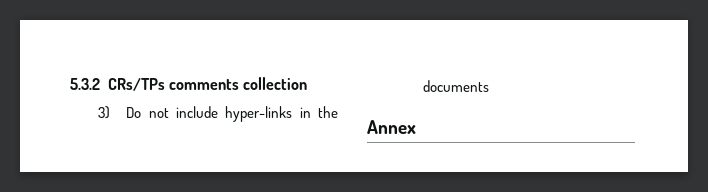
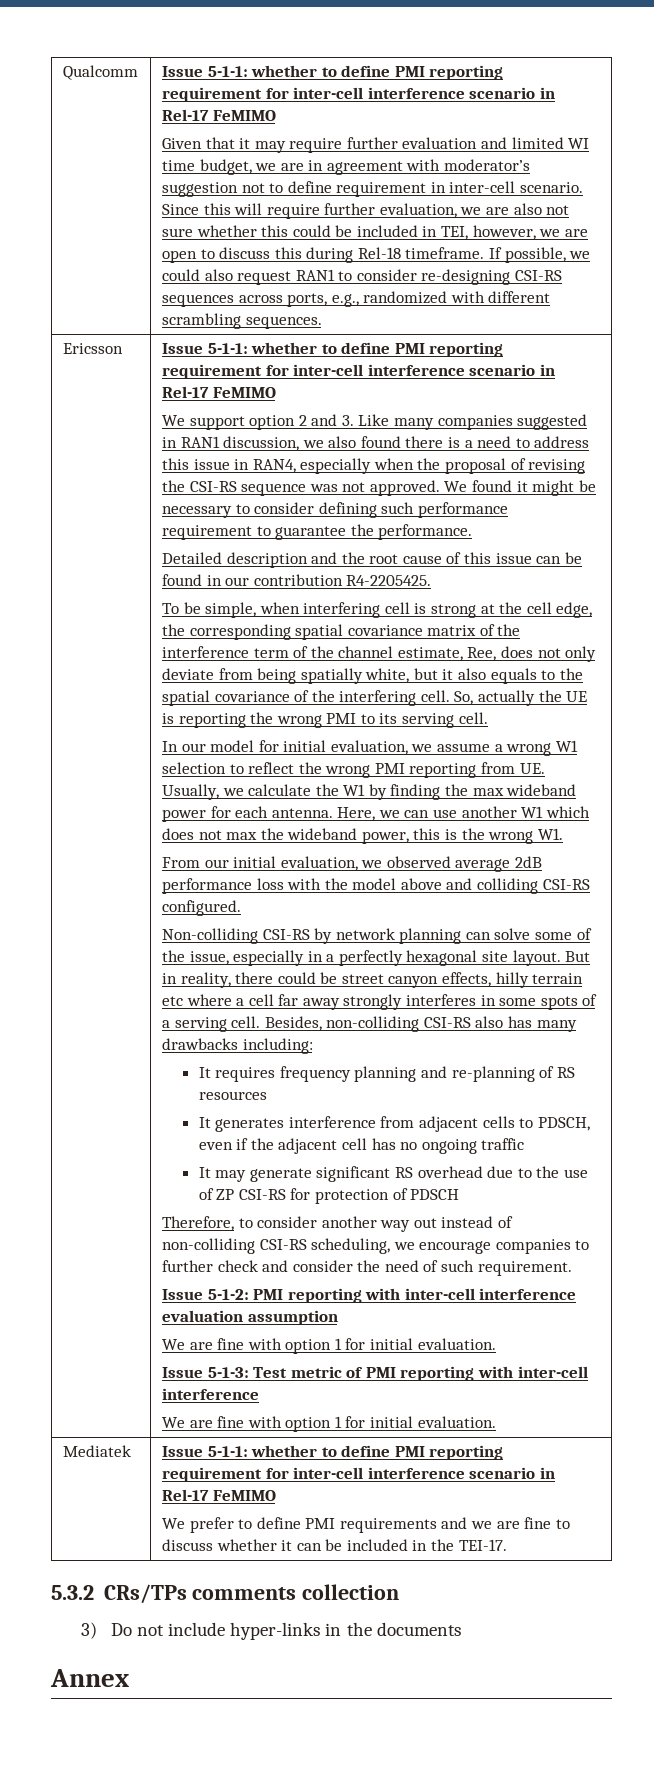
(70, 84) none -> [62,65,138,80] [161,65,504,80] [161,87,555,102] [161,109,276,121] [161,137,590,153] [161,159,531,175] [161,181,584,197] [161,203,570,219] [161,225,588,240] [161,247,591,263] [161,269,563,285] [161,291,551,307] [161,313,322,329] [62,343,123,354] [161,342,504,357] [161,364,555,379] [161,386,276,398] [161,414,588,430] [161,436,590,451] [161,458,586,474] [161,480,596,496] [161,502,508,518] [161,524,473,540] [161,552,582,568] [161,574,432,586] [161,602,593,618] [161,624,521,640] [161,646,597,662] [161,668,583,684] [161,690,588,706] [161,712,488,728] [161,740,578,756] [161,762,545,778] [161,784,577,800] [161,806,590,822] [161,828,563,844] [161,856,543,872] [161,878,590,894] [161,900,241,916] [161,928,592,944] [161,950,591,966] [161,972,584,988] [161,994,598,1010] [161,1016,577,1032] [161,1038,313,1054] [198,1066,575,1082] [198,1091,267,1100] [198,1116,590,1132] [198,1138,525,1154] [198,1166,588,1182] [198,1188,460,1204] [161,1216,514,1232] [161,1238,590,1254] [161,1260,572,1276] [161,1288,577,1303] [161,1310,338,1325] [161,1338,496,1354] [161,1366,588,1381] [161,1388,259,1400] [161,1416,496,1432] [62,1445,131,1457] [161,1445,504,1460] [161,1467,555,1482] [161,1489,276,1501] [161,1517,570,1533] [161,1539,507,1551] Qualcomm | Issue 5-1-1: whether to define PMI reporting requirement for inter-cell interference scenario in Rel-17 FeMIMO // Given that it may require further evaluation and limited WI time budget, we are in agreement with moderator’s suggestion not to define requirement in inter-cell scenario. Since this will require further evaluation, we are also not sure whether this could be included in TEI, however, we are open to discuss this during Rel-18 timeframe. If possible, we could also request RAN1 to consider re-designing CSI-RS sequences across ports, e.g., randomized with different scrambling sequences. // Ericsson | Issue 5-1-1: whether to define PMI reporting requirement for inter-cell interference scenario in Rel-17 FeMIMO // We support option 2 and 3. Like many companies suggested in RAN1 discussion, we also found there is a need to address this issue in RAN4, especially when the proposal of revising the CSI-RS sequence was not approved. We found it might be necessary to consider defining such performance requirement to guarantee the performance. // Detailed description and the root cause of this issue can be found in our contribution R4-2205425. // To be simple, when interfering cell is strong at the cell edge, the corresponding spatial covariance matrix of the interference term of the channel estimate, Ree, does not only deviate from being spatially white, but it also equals to the spatial covariance of the interfering cell. So, actually the UE is reporting the wrong PMI to its serving cell. // In our model for initial evaluation, we assume a wrong W1 selection to reflect the wrong PMI reporting from UE. Usually, we calculate the W1 by finding the max wideband power for each antenna. Here, we can use another W1 which does not max the wideband power, this is the wrong W1. // From our initial evaluation, we observed average 2dB performance loss with the model above and colliding CSI-RS configured. // Non-colliding CSI-RS by network planning can solve some of the issue, especially in a perfectly hexagonal site layout. But in reality, there could be street canyon effects, hilly terrain etc where a cell far away strongly interferes in some spots of a serving cell. Besides, non-colliding CSI-RS also has many drawbacks including: // It requires frequency planning and re-planning of RS resources // It generates interference from adjacent cells to PDSCH, even if the adjacent cell has no ongoing traffic // It may generate significant RS overhead due to the use of ZP CSI-RS for protection of PDSCH // Therefore, to consider another way out instead of non-colliding CSI-RS scheduling, we encourage companies to further check and consider the need of such requirement. // Issue 5-1-2: PMI reporting with inter-cell interference evaluation assumption // We are fine with option 1 for initial evaluation. // Issue 5-1-3: Test metric of PMI reporting with inter-cell interference // We are fine with option 1 for initial evaluation. // Mediatek | Issue 5-1-1: whether to define PMI reporting requirement for inter-cell interference scenario in Rel-17 FeMIMO // We prefer to define PMI requirements and we are fine to discuss whether it can be included in the TEI-17. //

